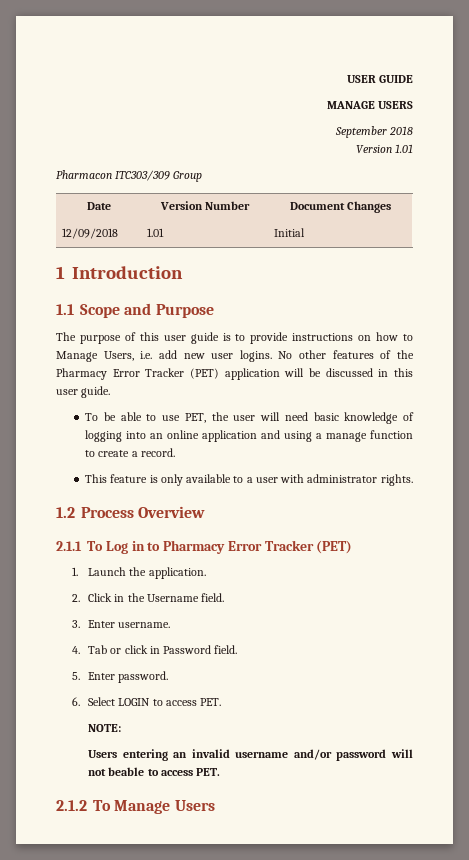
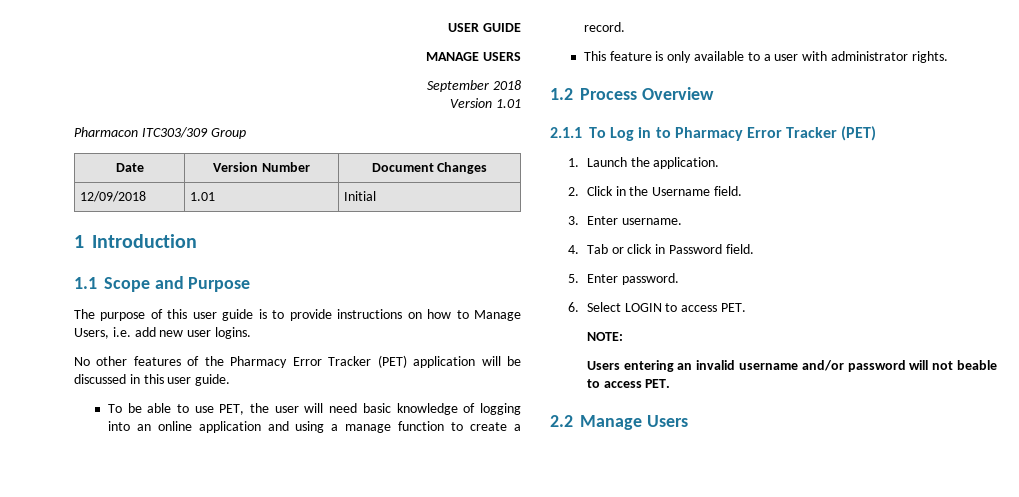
(272, 356) none -> (251, 333) //
[56,800,111,811] 2.1.2 To -> [550,415,573,427] 2.2

